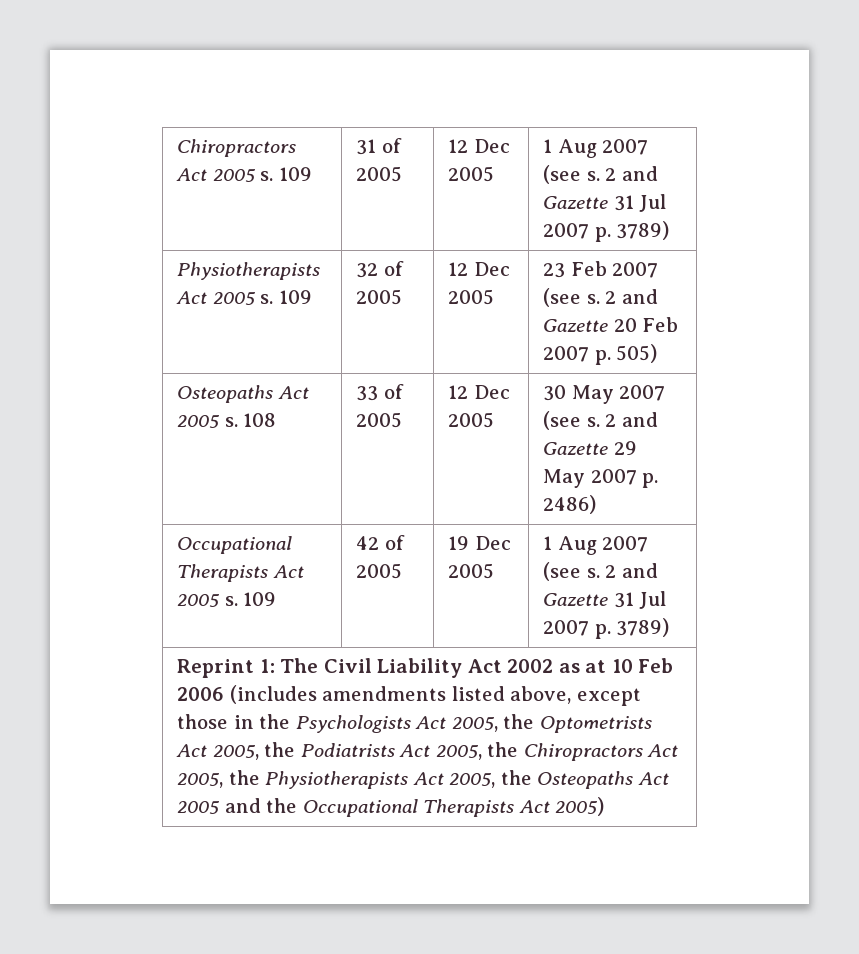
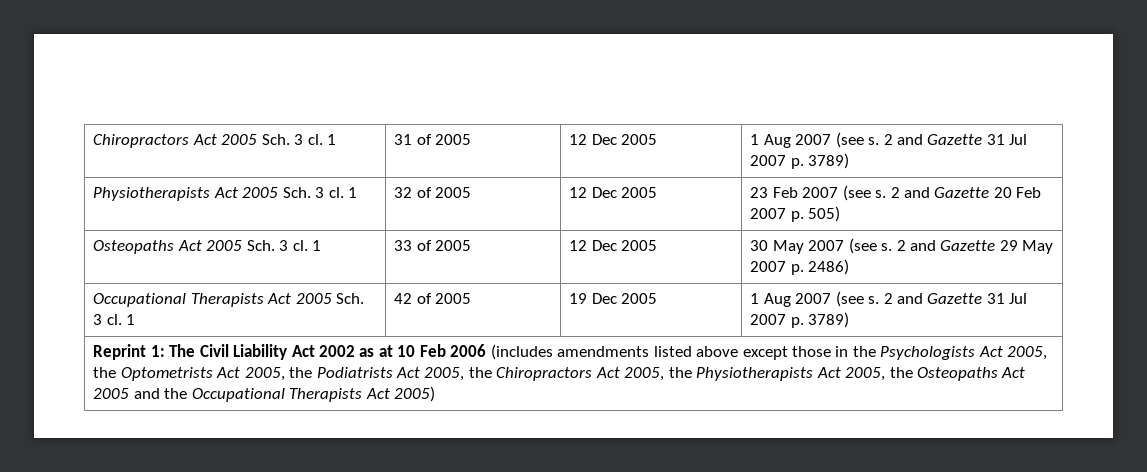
[260,167,312,181] s. 109 -> [261,134,337,145] Sch. 3 cl. 1
[260,290,312,304] s. 109 -> [282,187,358,198] Sch. 3 cl. 1
[224,413,277,427] s. 108 -> [246,240,322,251] Sch. 3 cl. 1
[224,592,277,606] s. 109 -> [336,293,365,304] [93,314,136,325] Sch. 3 cl. 1
[510,686,572,704] above, -> [696,346,739,357] above

